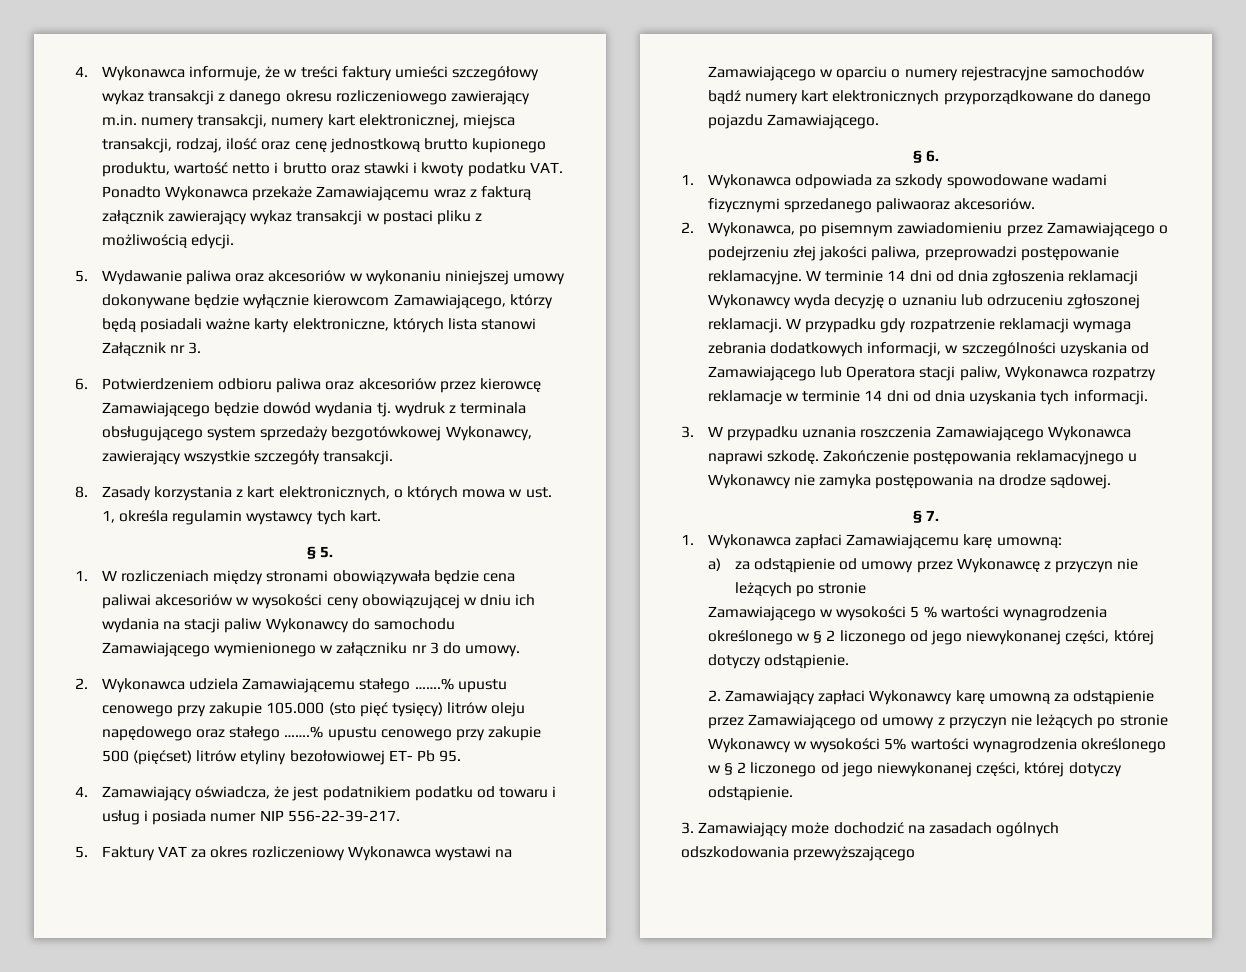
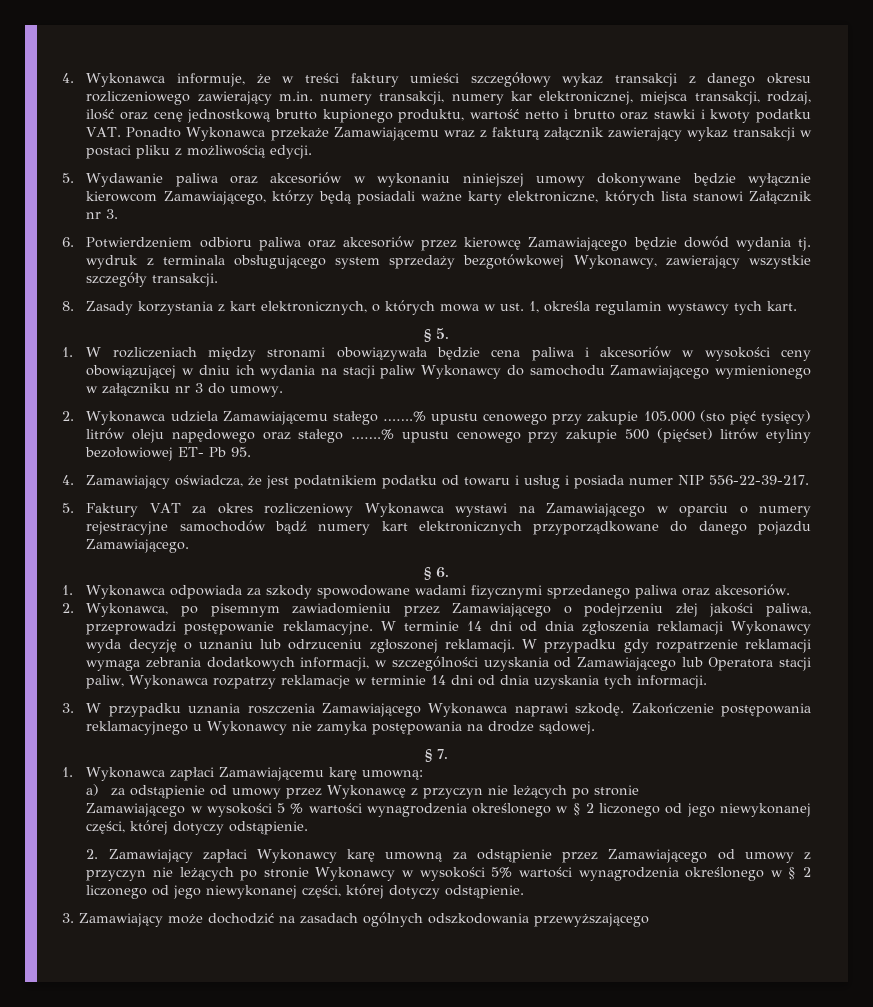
[327,114,355,126] kart -> [510,91,532,101] kar
[101,594,151,609] paliwai -> [531,347,589,361] paliwa i
[876,198,951,213] paliwaoraz -> [635,585,711,599] paliwa oraz

